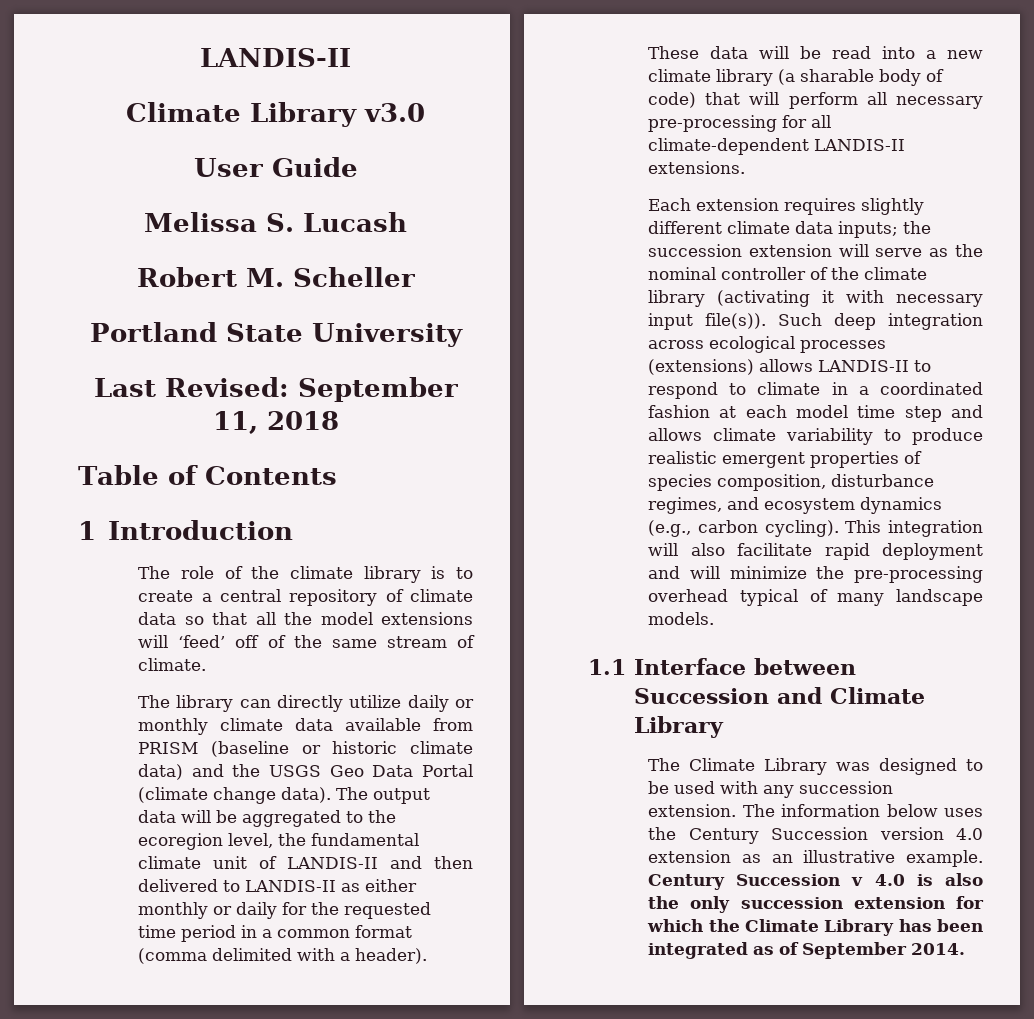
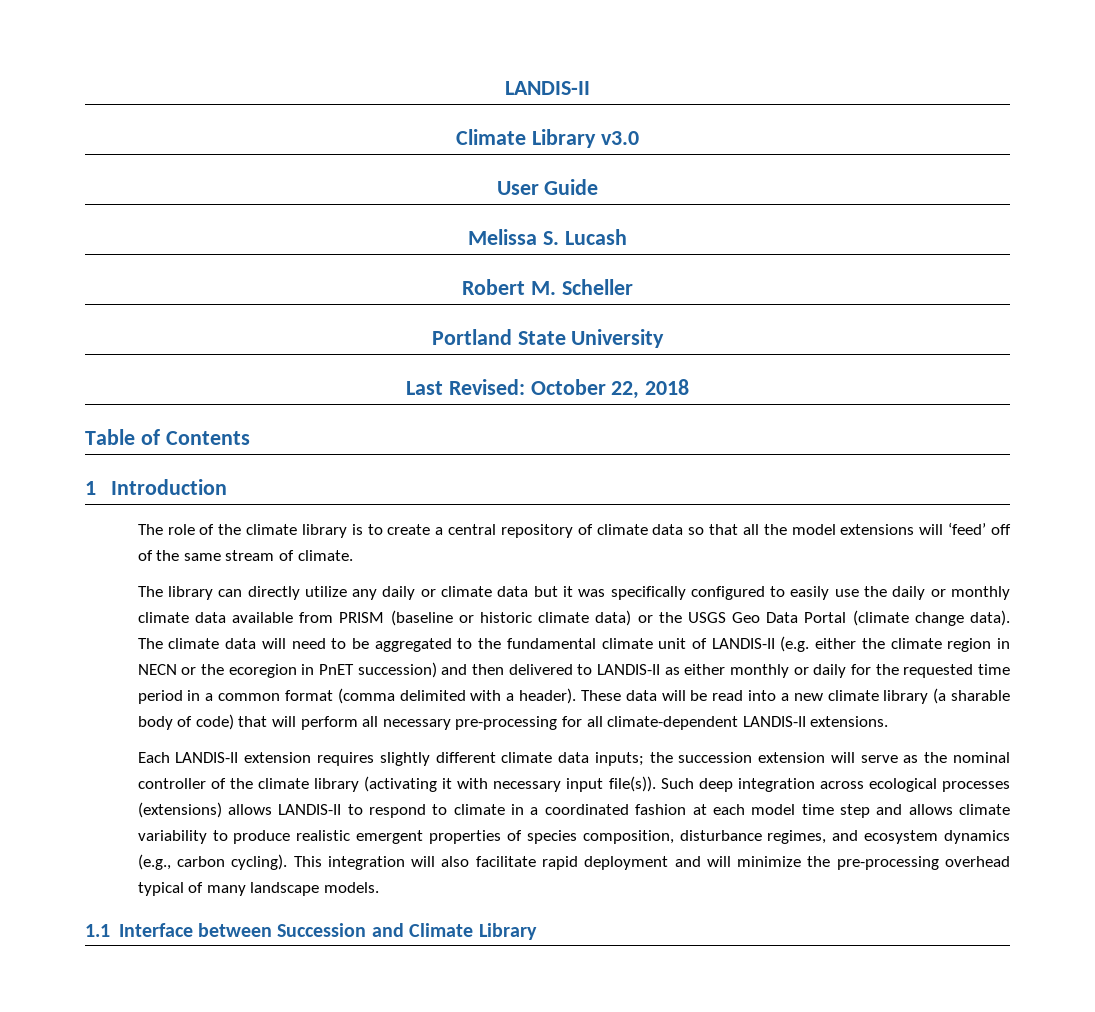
[297,377,458,402] [212,411,258,434] September 11, -> [530,379,640,399] October 22,
(402, 701) none -> [352,586,888,600] any daily or climate data but it was specifically configured to easily use the
[191,764,224,777] and -> [637,615,653,623] or
[373,788,431,804] [138,810,212,823] output data will -> [168,638,347,649] climate data will need to
[138,833,307,850] ecoregion level, the -> (502, 643) none
(379, 863) none -> [780,636,1011,652] [137,662,437,678] (e.g. either the climate region in NECN or the ecoregion in PnET succession)
(692, 204) none -> [175,752,239,763] LANDIS-II
[648,758,983,775] [648,781,894,798] [648,804,983,817] [648,827,983,844] [648,850,983,867] [648,873,983,890] [648,896,984,913] [647,919,983,936] [648,942,966,959] // The Climate Library was designed to be used with any succession extension. The information below uses the Century Succession version 4.0 extension as an illustrative example. Century Succession v 4.0 is also the only succession extension for which the Climate Library has been integrated as of September 2014. -> (537, 931) none

